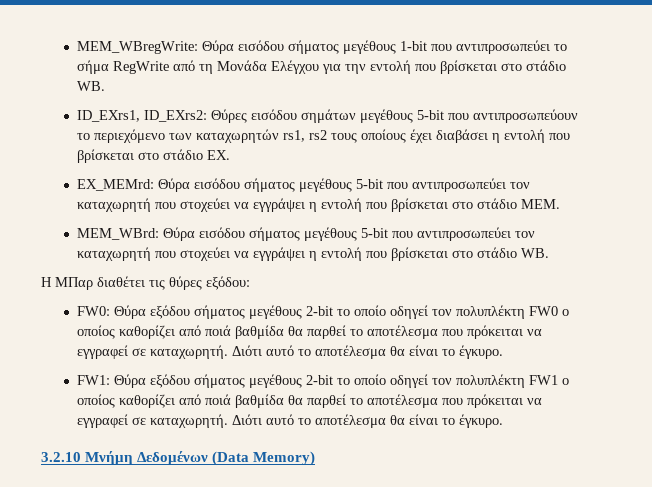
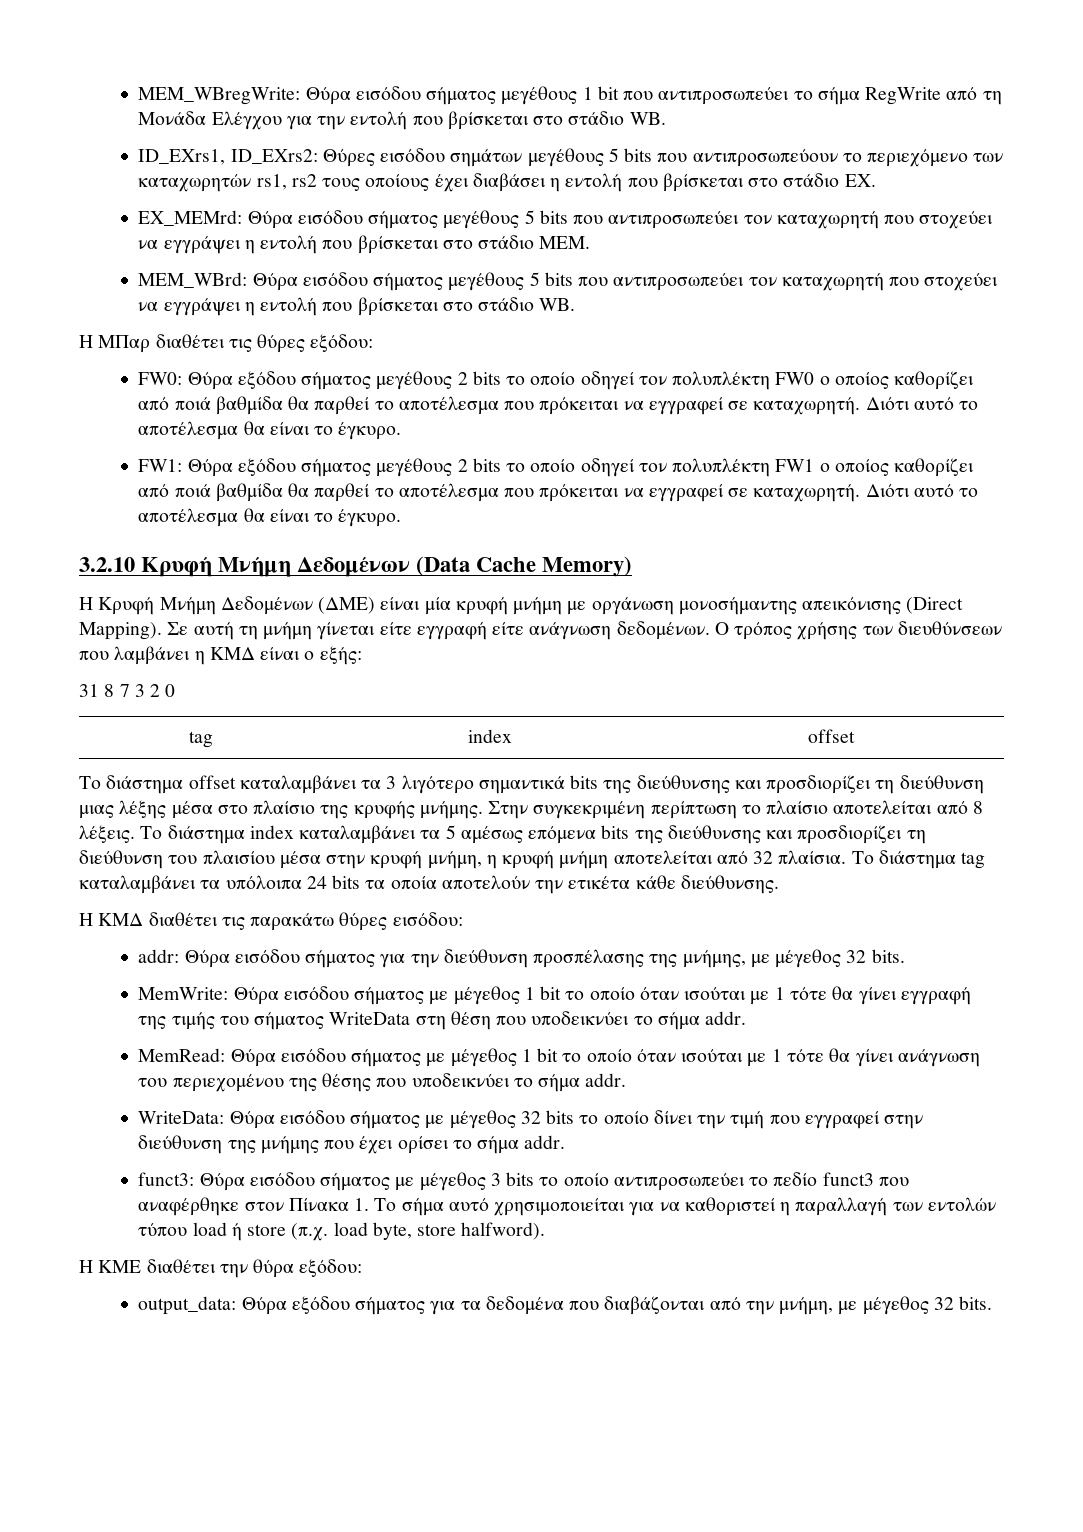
[399,41,427,51] 1-bit -> [582,86,619,100] 1 bit
[416,110,444,120] 5-bit -> [608,148,653,162] 5 bits
[355,179,383,189] 5-bit -> [524,210,568,224] 5 bits
[360,228,388,238] 5-bit -> [529,272,573,286] 5 bits
[305,306,333,316] 2-bit -> [457,371,501,385] 2 bits
[305,375,333,385] 2-bit -> [457,458,501,472] 2 bits
(81, 457) none -> [141,557,213,577] Κρυφή
(250, 458) none -> [476,557,537,572] Cache
(316, 458) none -> [79,596,964,615] [79,621,1002,640] [79,646,362,665] [79,684,176,697] [188,731,213,748] [467,729,512,743] [807,729,855,743] [79,775,984,794] [79,800,983,819] [79,825,926,844] [79,850,986,869] [79,875,779,894] [79,912,463,931] [138,949,905,968] [138,986,971,1005] [138,1011,747,1030] [138,1048,980,1067] [138,1073,627,1092] [138,1110,924,1129] [138,1135,566,1154] [138,1172,909,1191] [138,1197,996,1216] [138,1222,546,1241] [79,1259,363,1278] [138,1296,993,1315] // Η Κρυφή Μνήμη Δεδομένων (ΔΜΕ) είναι μία κρυφή μνήμη με οργάνωση μονοσήμαντης απεικόνισης (Direct Mapping). Σε αυτή τη μνήμη γίνεται είτε εγγραφή είτε ανάγνωση δεδομένων. Ο τρόπος χρήσης των διευθύνσεων που λαμβάνει η ΚΜΔ είναι ο εξής: // 31 8 7 3 2 0 // tag | index | offset // Το διάστημα offset καταλαμβάνει τα 3 λιγότερο σημαντικά bits της διεύθυνσης και προσδιορίζει τη διεύθυνση μιας λέξης μέσα στο πλαίσιο της κρυφής μνήμης. Στην συγκεκριμένη περίπτωση το πλαίσιο αποτελείται από 8 λέξεις. Το διάστημα index καταλαμβάνει τα 5 αμέσως επόμενα bits της διεύθυνσης και προσδιορίζει τη διεύθυνση του πλαισίου μέσα στην κρυφή μνήμη, η κρυφή μνήμη αποτελείται από 32 πλαίσια. Το διάστημα tag καταλαμβάνει τα υπόλοιπα 24 bits τα οποία αποτελούν την ετικέτα κάθε διεύθυνσης. // Η ΚΜΔ διαθέτει τις παρακάτω θύρες εισόδου: // addr: Θύρα εισόδου σήματος για την διεύθυνση προσπέλασης της μνήμης, με μέγεθος 32 bits. // MemWrite: Θύρα εισόδου σήματος με μέγεθος 1 bit το οποίο όταν ισούται με 1 τότε θα γίνει εγγραφή της τιμής του σήματος WriteData στη θέση που υποδεικνύει το σήμα addr. // MemRead: Θύρα εισόδου σήματος με μέγεθος 1 bit το οποίο όταν ισούται με 1 τότε θα γίνει ανάγνωση του περιεχομένου της θέσης που υποδεικνύει το σήμα addr. // WriteData: Θύρα εισόδου σήματος με μέγεθος 32 bits το οποίο δίνει την τιμή που εγγραφεί στην διεύθυνση της μνήμης που έχει ορίσει το σήμα addr. // funct3: Θύρα εισόδου σήματος με μέγεθος 3 bits το οποίο αντιπροσωπεύει το πεδίο funct3 που αναφέρθηκε στον Πίνακα 1. Το σήμα αυτό χρησιμοποιείται για να καθοριστεί η παραλλαγή των εντολών τύπου load ή store (π.χ. load byte, store halfword). // Η ΚΜΕ διαθέτει την θύρα εξόδου: // output_data: Θύρα εξόδου σήματος για τα δεδομένα που διαβάζονται από την μνήμη, με μέγεθος 32 bits.

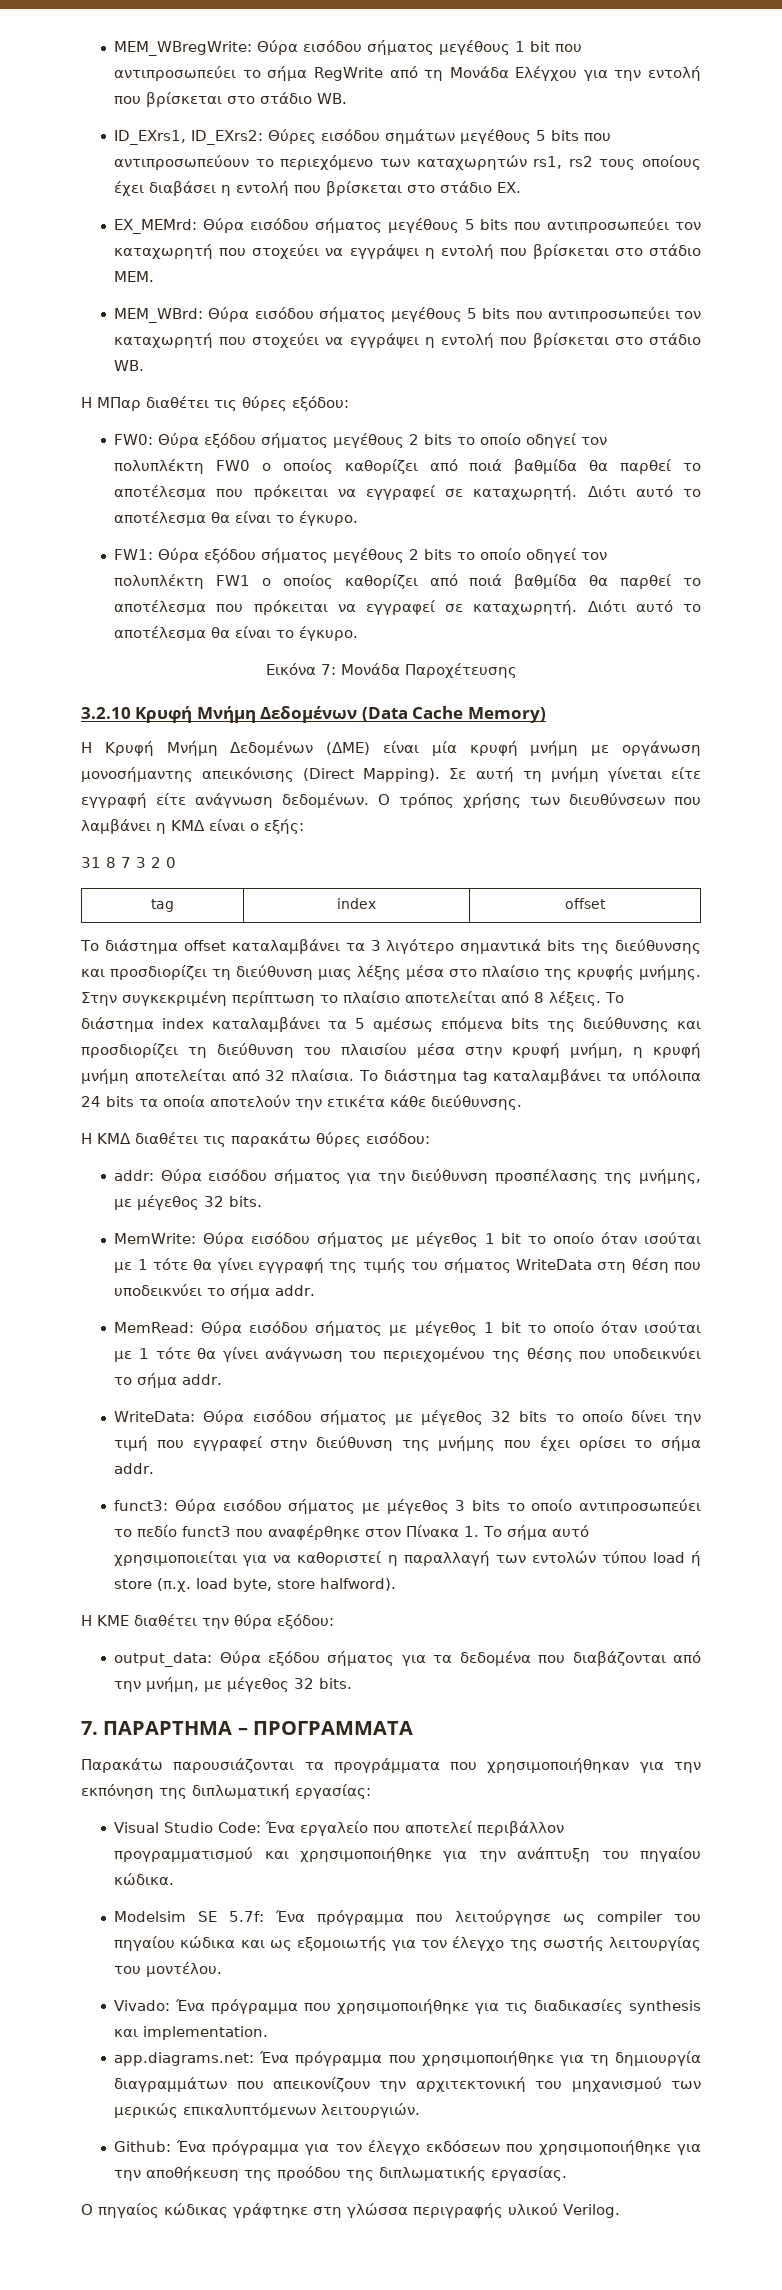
(402, 518) none -> [265,663,517,678] // Εικόνα 7: Μονάδα Παροχέτευσης
(993, 1303) none -> [81,1721,413,1735] [81,1758,701,1773] [81,1784,371,1799] [114,1821,565,1836] [114,1847,701,1862] [114,1873,175,1885] [114,1910,702,1925] [114,1936,702,1951] [114,1962,223,1977] [114,1999,701,2014] [114,2026,269,2040] [114,2051,701,2066] [114,2077,701,2092] [114,2103,421,2118] [114,2140,701,2155] [114,2166,568,2181] [81,2203,620,2218] // 7. ΠΑΡΑΡΤΗΜΑ – ΠΡΟΓΡΑΜΜΑΤΑ // Παρακάτω παρουσιάζονται τα προγράμματα που χρησιμοποιήθηκαν για την εκπόνηση της διπλωματική εργασίας: // Visual Studio Code: Ένα εργαλείο που αποτελεί περιβάλλον προγραμματισμού και χρησιμοποιήθηκε για την ανάπτυξη του πηγαίου κώδικα. // Modelsim SE 5.7f: Ένα πρόγραμμα που λειτούργησε ως compiler του πηγαίου κώδικα και ως εξομοιωτής για τον έλεγχο της σωστής λειτουργίας του μοντέλου. // Vivado: Ένα πρόγραμμα που χρησιμοποιήθηκε για τις διαδικασίες synthesis και implementation. // app.diagrams.net: Ένα πρόγραμμα που χρησιμοποιήθηκε για τη δημιουργία διαγραμμάτων που απεικονίζουν την αρχιτεκτονική του μηχανισμού των μερικώς επικαλυπτόμενων λειτουργιών. // Github: Ένα πρόγραμμα για τον έλεγχο εκδόσεων που χρησιμοποιήθηκε για την αποθήκευση της προόδου της διπλωματικής εργασίας. // Ο πηγαίος κώδικας γράφτηκε στη γλώσσα περιγραφής υλικού Verilog.

